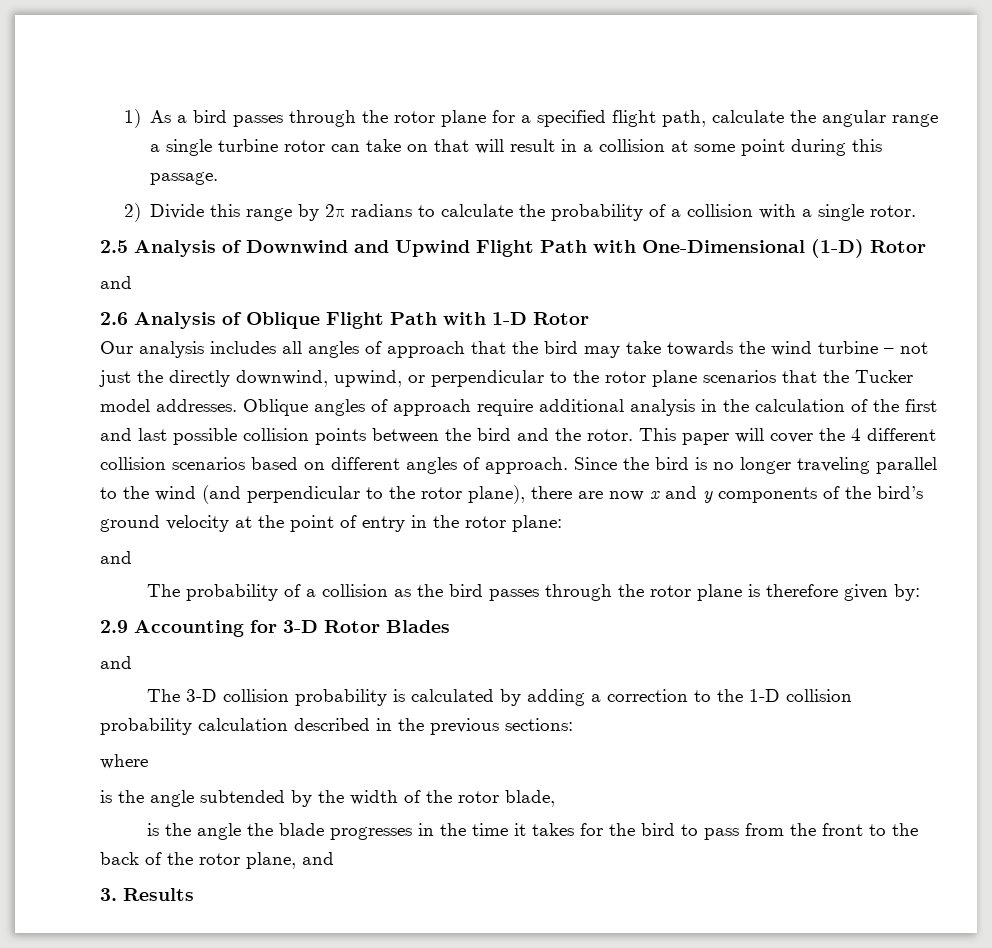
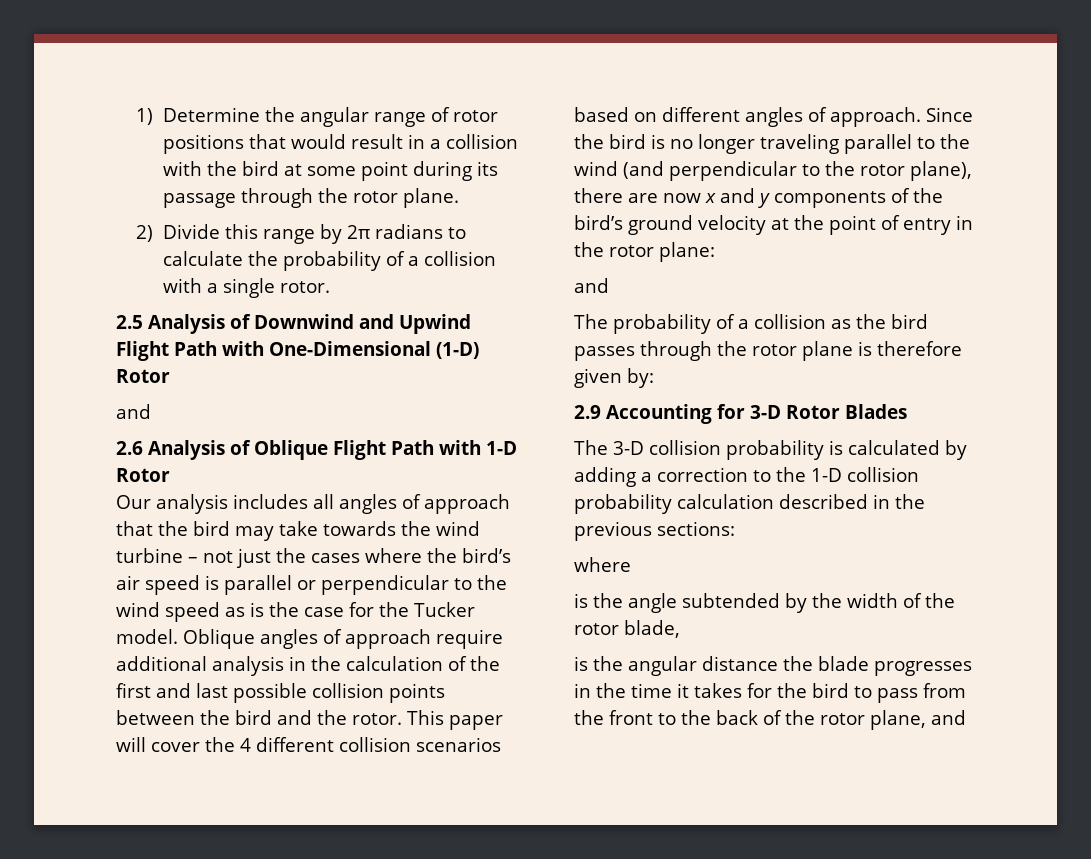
[150,110,939,127] [150,139,505,156] As a bird passes through the rotor plane for a specified flight path, calculate the angular range a single turbine rotor can take on that will -> [162,107,498,127] [162,134,346,154] Determine the angular range of rotor positions that would
(666, 145) none -> [162,161,279,176] with the bird
[852,139,883,152] [150,172,219,185] this passage. -> [476,161,498,176] [162,188,459,208] its passage through the rotor plane.
[169,370,913,387] [100,399,237,412] directly downwind, upwind, or perpendicular to the rotor plane scenarios that the Tucker model addresses. -> [311,548,511,563] [116,575,507,595] [116,602,475,622] [116,629,178,644] cases where the bird’s air speed is parallel or perpendicular to the wind speed as is the case for the Tucker model.
[100,656,132,669] // and -> (907, 411) none
[196,823,241,840] angle -> [628,656,778,676] angular distance
[100,888,194,901] // 3. Results -> (966, 717) none

